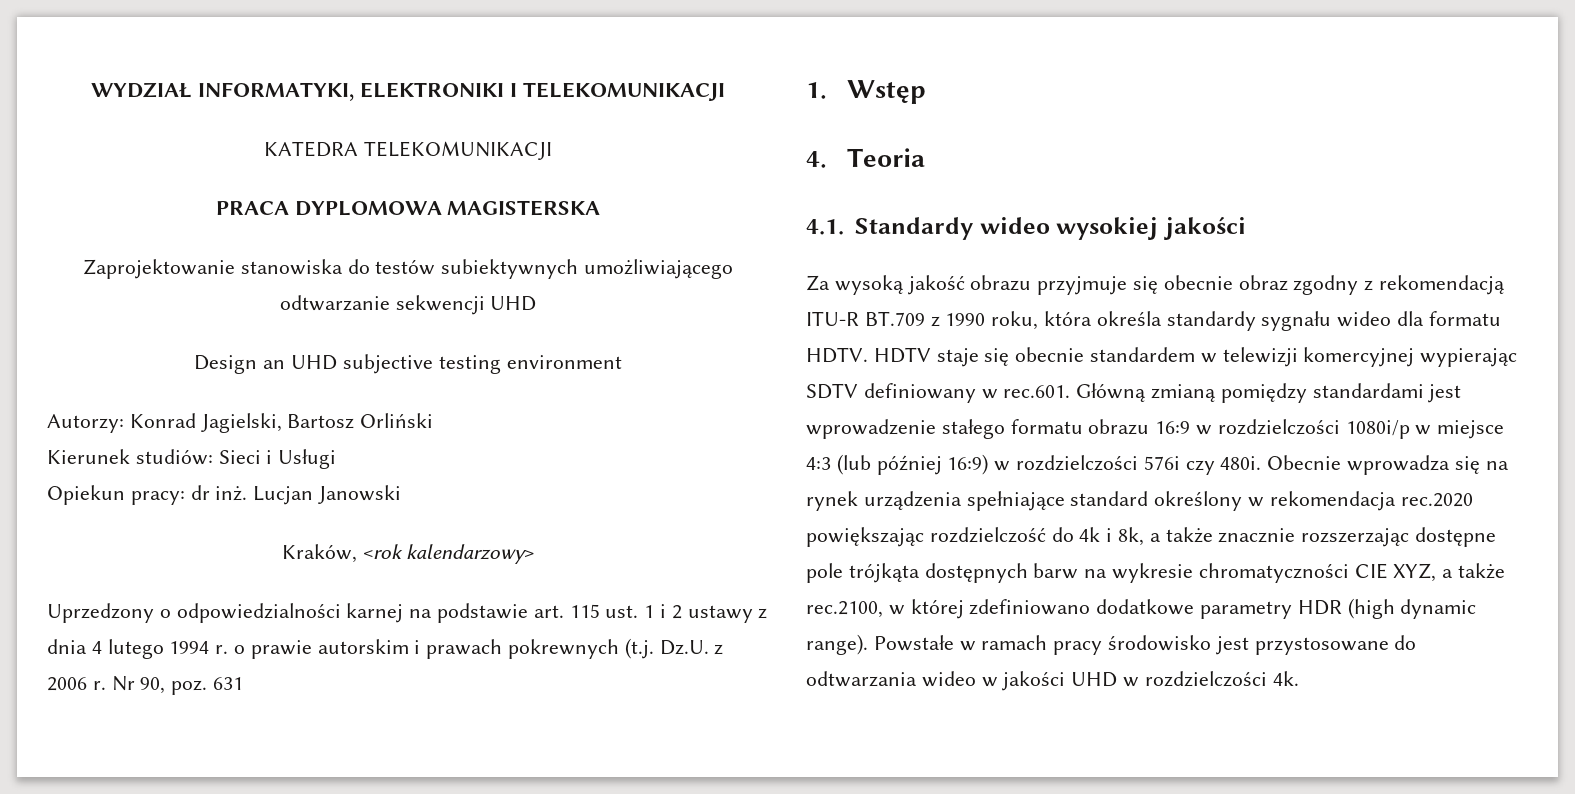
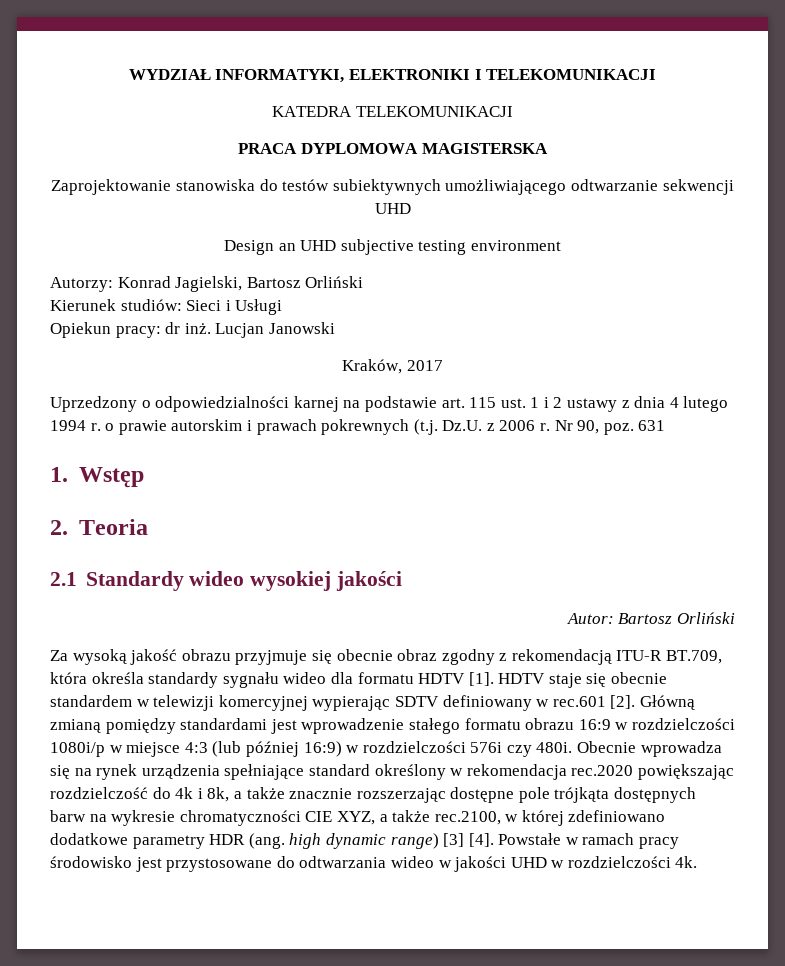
[362,544,535,564] <rok kalendarzowy> -> [406,360,443,371] 2017
[806,151,827,168] 4. -> [50,520,68,535] 2.
[806,219,844,235] 4.1. -> [50,572,77,586] 2.1
(1246, 228) none -> [566,612,735,624] // Autor: Bartosz Orliński
[864,311,1039,330] BT.709 z 1990 roku, -> [666,650,723,664] BT.709,
[806,347,868,363] HDTV. -> [418,672,494,686] HDTV [1].
[1003,385,1071,398] rec.601. -> [552,695,636,709] rec.601 [2].
[1347,598,1477,619] [806,634,868,655] (high dynamic range). -> [248,833,494,849] (ang. high dynamic range) [3] [4].

